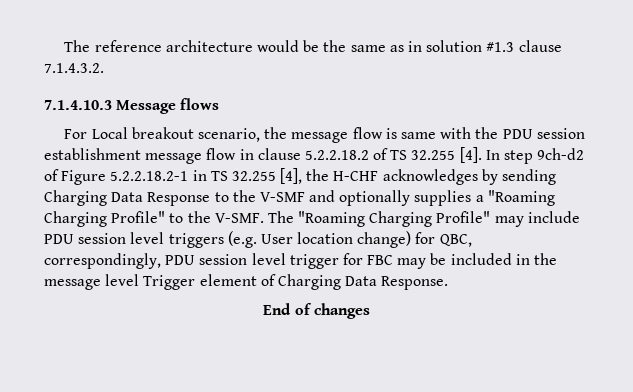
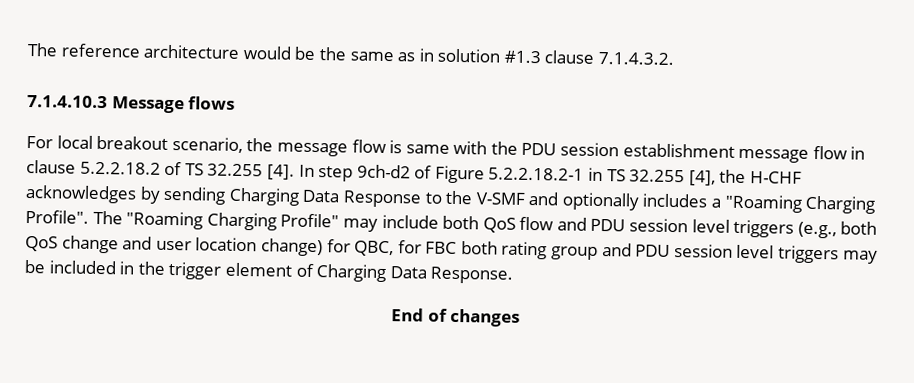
[91,127,128,139] Local -> [56,135,93,149] local
[414,190,472,206] supplies -> [642,193,708,208] includes
[111,211,264,223] Profile" to the V-SMF. -> [25,209,89,224] Profile".
[44,231,472,248] [44,253,394,269] PDU session level triggers (e.g. User location change) for QBC, correspondingly, PDU session level trigger for FBC -> [442,215,878,239] [25,235,840,264] both QoS flow and PDU session level triggers (e.g., both QoS change and user location change) for QBC, for FBC both rating group and PDU session level triggers
[44,274,196,290] message level Trigger -> [168,261,222,280] trigger

